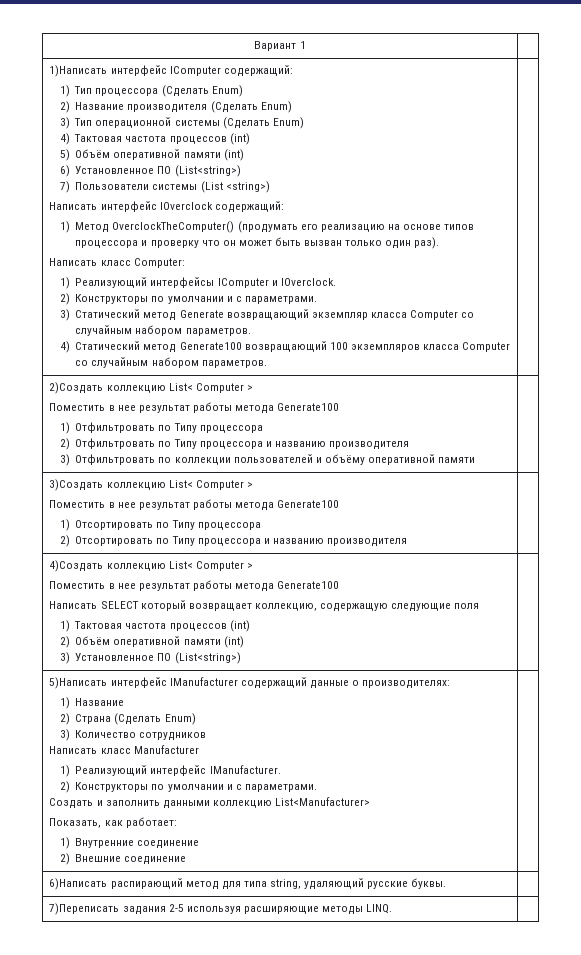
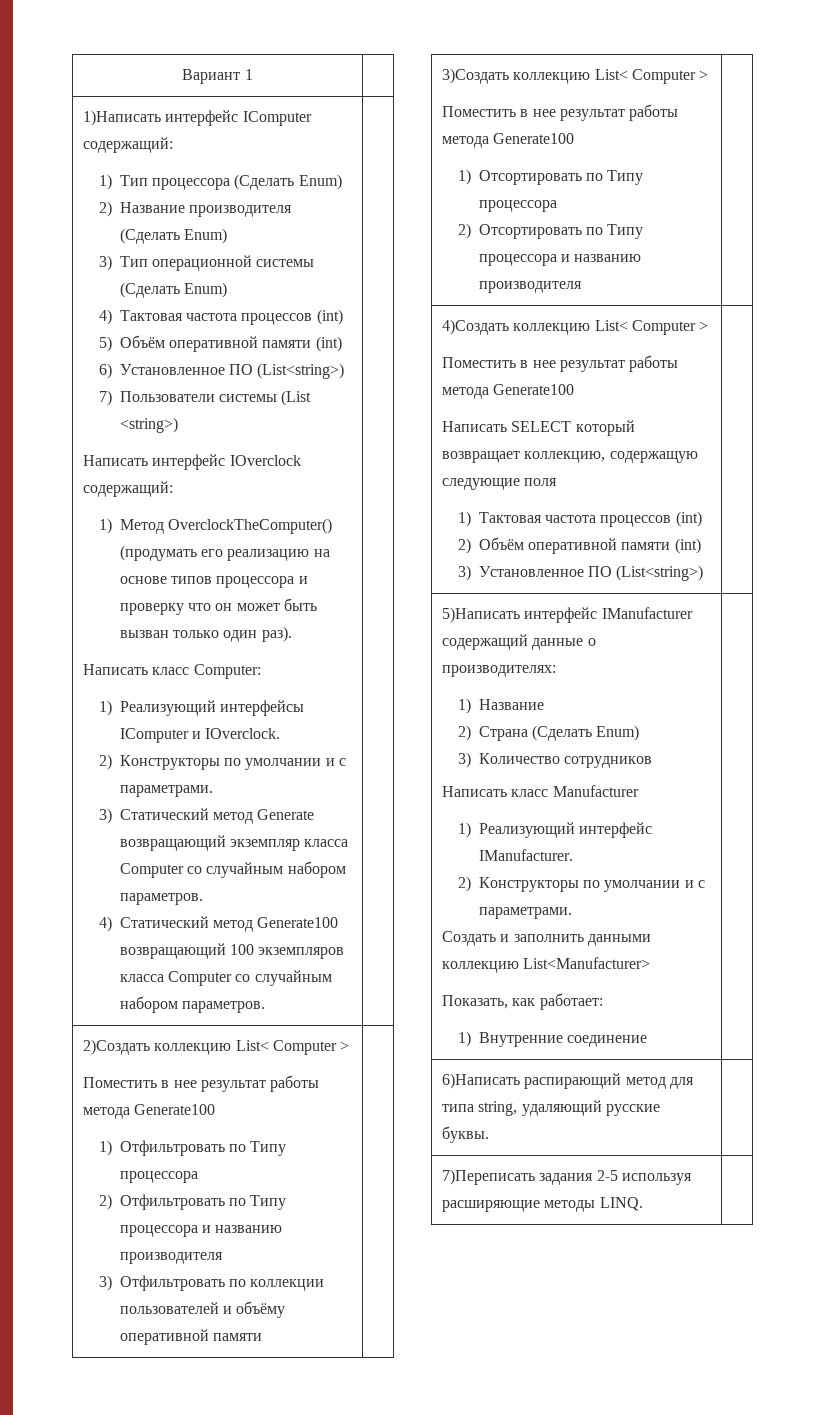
[59,853,187,865] // 2) Внешние соединение -> (648, 1041) none

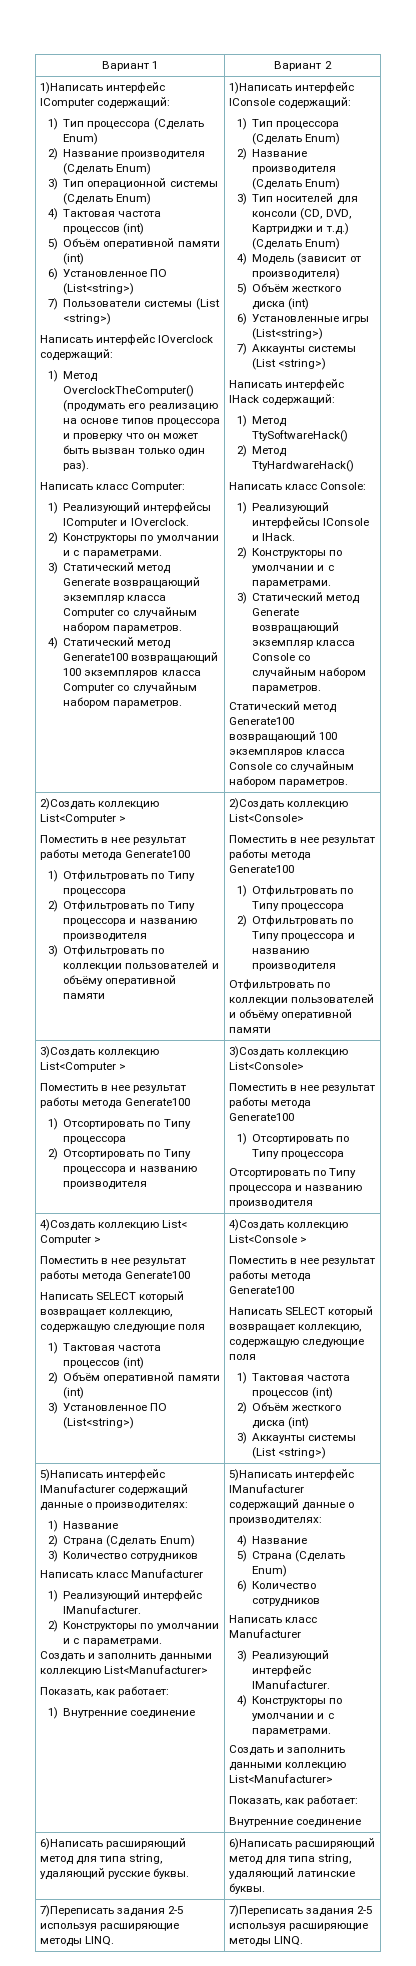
(253, 74) none -> [274,61,332,71] Вариант 2
[82,1039,337,1055] // 2)Создать коллекцию List< Computer -> [228,82,354,94] [228,97,351,109] [236,118,340,130] [252,133,341,145] [236,148,308,160] [252,166,337,175] [252,178,341,190] [236,193,358,205] [252,208,351,220] [252,223,349,235] [252,238,341,250] [236,253,361,265] [252,268,341,280] [236,283,342,295] [252,298,310,310] [236,313,370,325] [252,328,324,340] [236,343,357,355] [252,358,327,370] [228,379,344,390] [228,394,335,406] [236,415,287,427] [252,430,349,442] [236,445,287,457] [252,460,355,472] [228,482,366,490] [236,502,330,514] [252,517,370,528] [252,533,296,541] [236,547,343,559] [252,565,334,573] [252,580,332,588] [236,592,360,604] [252,608,300,616] [252,622,340,633] [252,640,356,648] [252,653,311,661] [252,667,367,678] [252,685,322,693] [228,701,336,713] [228,717,294,725] [228,731,337,742] [228,749,345,757] [228,761,354,772] [228,776,348,787] [39,798,159,810] [39,814,116,824] 1)Написать интерфейс IConsole содержащий: // 1) Тип процессора (Сделать Enum) // 2) Название производителя (Сделать Enum) // 3) Тип носителей для консоли (CD, DVD, Картриджи и т.д.) (Сделать Enum) // 4) Модель (зависит от производителя) // 5) Объём жесткого диска (int) // 6) Установленные игры (List<string>) // 7) Аккаунты системы (List <string>) // Написать интерфейс IHack содержащий: // 1) Метод TtySoftwareHack() // 2) Метод TtyHardwareHack() // Написать класс Console: // 1) Реализующий интерфейсы IConsole и IHack. // 2) Конструкторы по умолчании и с параметрами. // 3) Статический метод Generate возвращающий экземпляр класса Console со случайным набором параметров. // Статический метод Generate100 возвращающий 100 экземпляров класса Console со случайным набором параметров. // 2)Создать коллекцию List<Computer
[441,68,696,84] // 3)Создать коллекцию List< Computer -> [228,798,348,810] [228,814,304,822] [228,835,375,845] [228,849,311,861] [228,865,294,873] [236,885,354,897] [252,901,345,911] [236,915,354,927] [252,931,355,941] [252,948,310,954] [252,963,337,972] [228,979,330,990] [228,994,374,1005] [228,1009,352,1020] [228,1027,271,1033] [39,1046,159,1058] [39,1062,116,1072] 2)Создать коллекцию List<Console> // Поместить в нее результат работы метода Generate100 // 1) Отфильтровать по Типу процессора // 2) Отфильтровать по Типу процессора и названию производителя // Отфильтровать по коллекции пользователей и объёму оперативной памяти // 3)Создать коллекцию List<Computer
(582, 287) none -> [228,1046,348,1058] [228,1062,304,1070] [228,1083,375,1093] [228,1097,311,1109] [228,1113,294,1121] [236,1133,350,1145] [252,1149,345,1159] [228,1168,356,1178] [228,1185,362,1193] [228,1200,313,1209] 3)Создать коллекцию List<Console> // Поместить в нее результат работы метода Generate100 // 1) Отсортировать по Типу процессора // Отсортировать по Типу процессора и названию производителя
(704, 573) none -> [228,1219,348,1231] [228,1235,307,1243] [228,1256,375,1266] [228,1270,311,1282] [228,1286,294,1294] [228,1306,373,1317] [228,1324,361,1332] [228,1339,364,1348] [228,1354,256,1360] [236,1372,351,1384] [252,1387,334,1399] [236,1402,342,1414] [252,1417,310,1429] [236,1432,357,1444] [252,1447,327,1459] 4)Создать коллекцию List<Console > // Поместить в нее результат работы метода Generate100 // Написать SELECT который возвращает коллекцию, содержащую следующие поля // 1) Тактовая частота процессов (int) // 2) Объём жесткого диска (int) // 3) Аккаунты системы (List <string>)
[441,1073,622,1089] // 6)Написать распирающий -> [228,1469,354,1481] [228,1484,304,1493] [228,1499,354,1511] [228,1517,322,1526] [236,1535,308,1547] [236,1550,346,1562] [252,1565,288,1577] [236,1580,317,1592] [252,1598,321,1607] [228,1615,317,1623] [228,1629,301,1638] [236,1650,330,1662] [252,1665,312,1676] [252,1680,331,1689] [236,1695,343,1707] [252,1713,334,1721] [252,1728,332,1736] [228,1745,345,1756] [228,1762,346,1771] [228,1774,333,1783] [228,1795,358,1806] [228,1817,361,1828] [39,1838,186,1850] 5)Написать интерфейс IManufacturer содержащий данные о производителях: // 4) Название // 5) Страна (Сделать Enum) // 6) Количество сотрудников // Написать класс Manufacturer // 3) Реализующий интерфейс IManufacturer. // 4) Конструкторы по умолчании и с параметрами. // Создать и заполнить данными коллекцию List<Manufacturer> // Показать, как работает: // Внутренние соединение // 6)Написать расширяющий
(489, 1134) none -> [228,1838,375,1850] [228,1854,351,1865] [228,1868,355,1880] [228,1883,265,1894] 6)Написать расширяющий метод для типа string, удаляющий латинские буквы.
(643, 1204) none -> [228,1905,372,1917] [228,1923,368,1931] [228,1936,303,1947] 7)Переписать задания 2-5 используя расширяющие методы LINQ.

